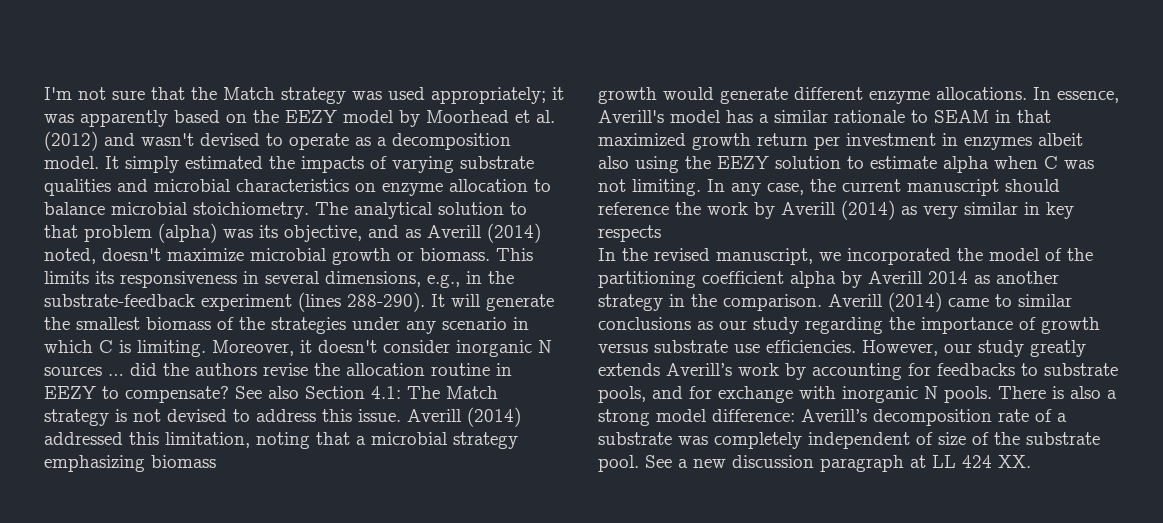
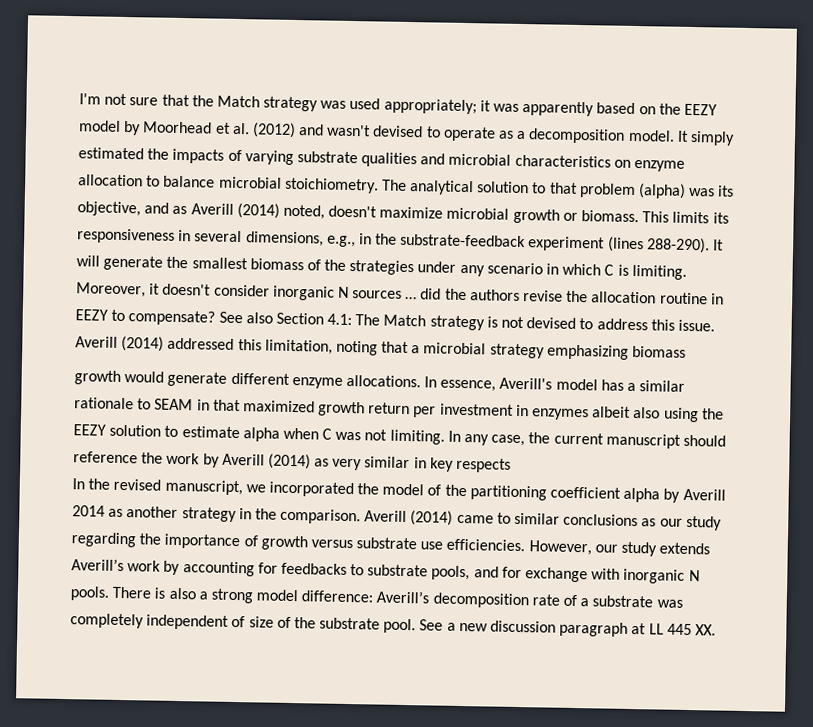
[1030,340,1086,357] greatly -> (658, 549) none
[962,455,992,468] 424 -> [666,623,692,636] 445

